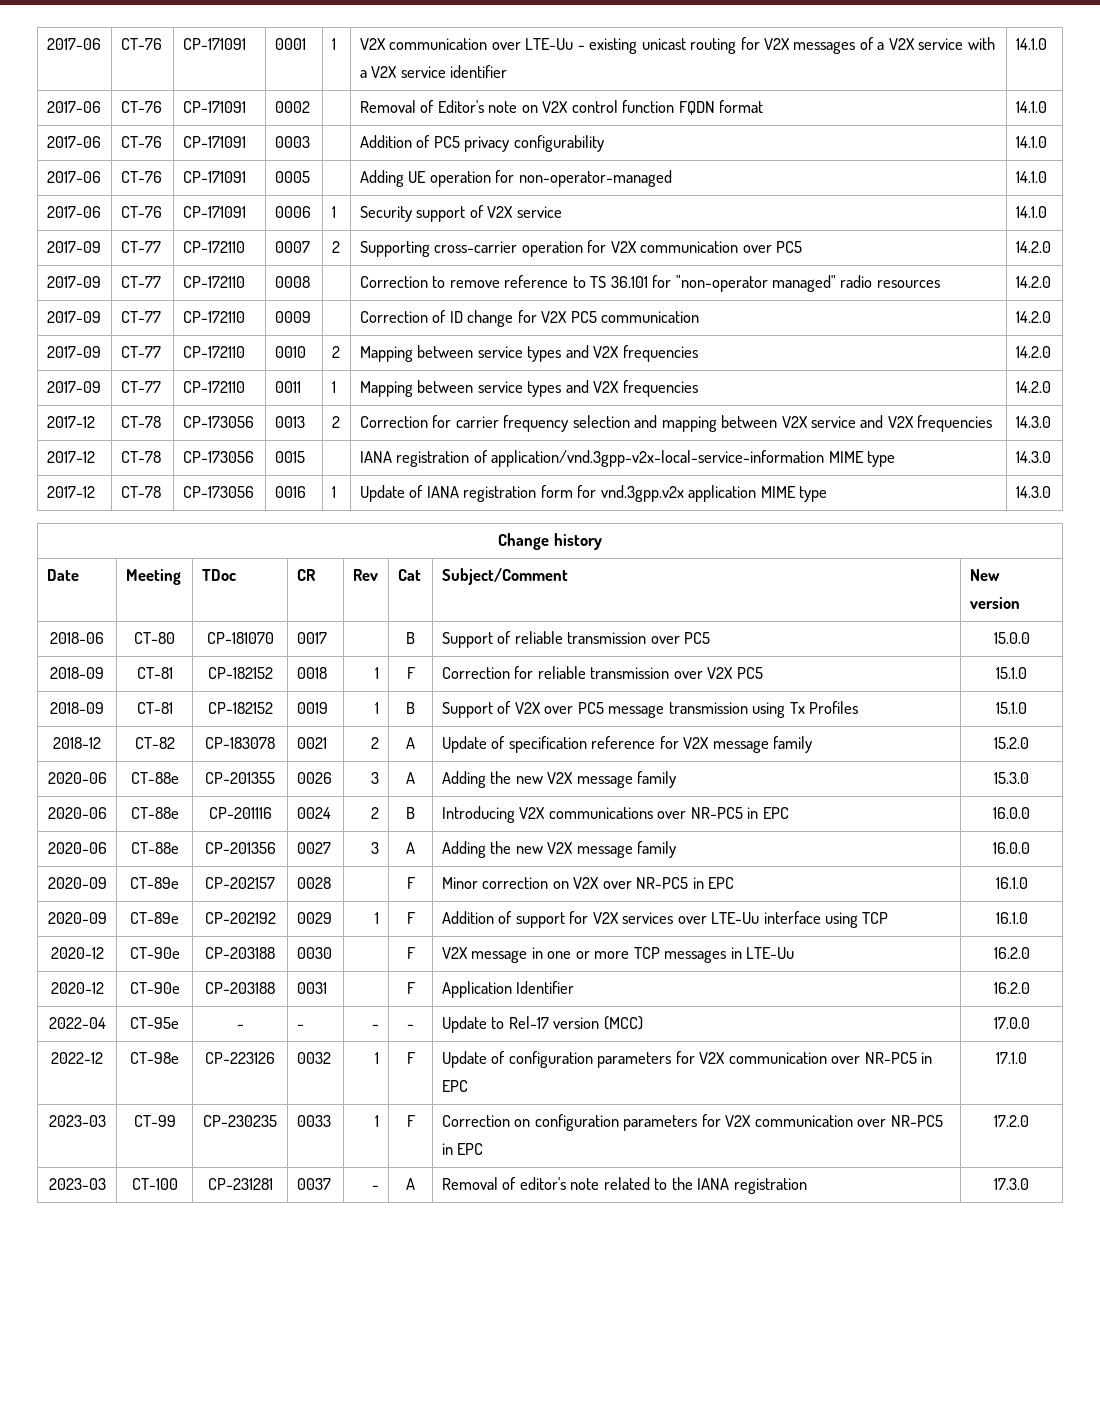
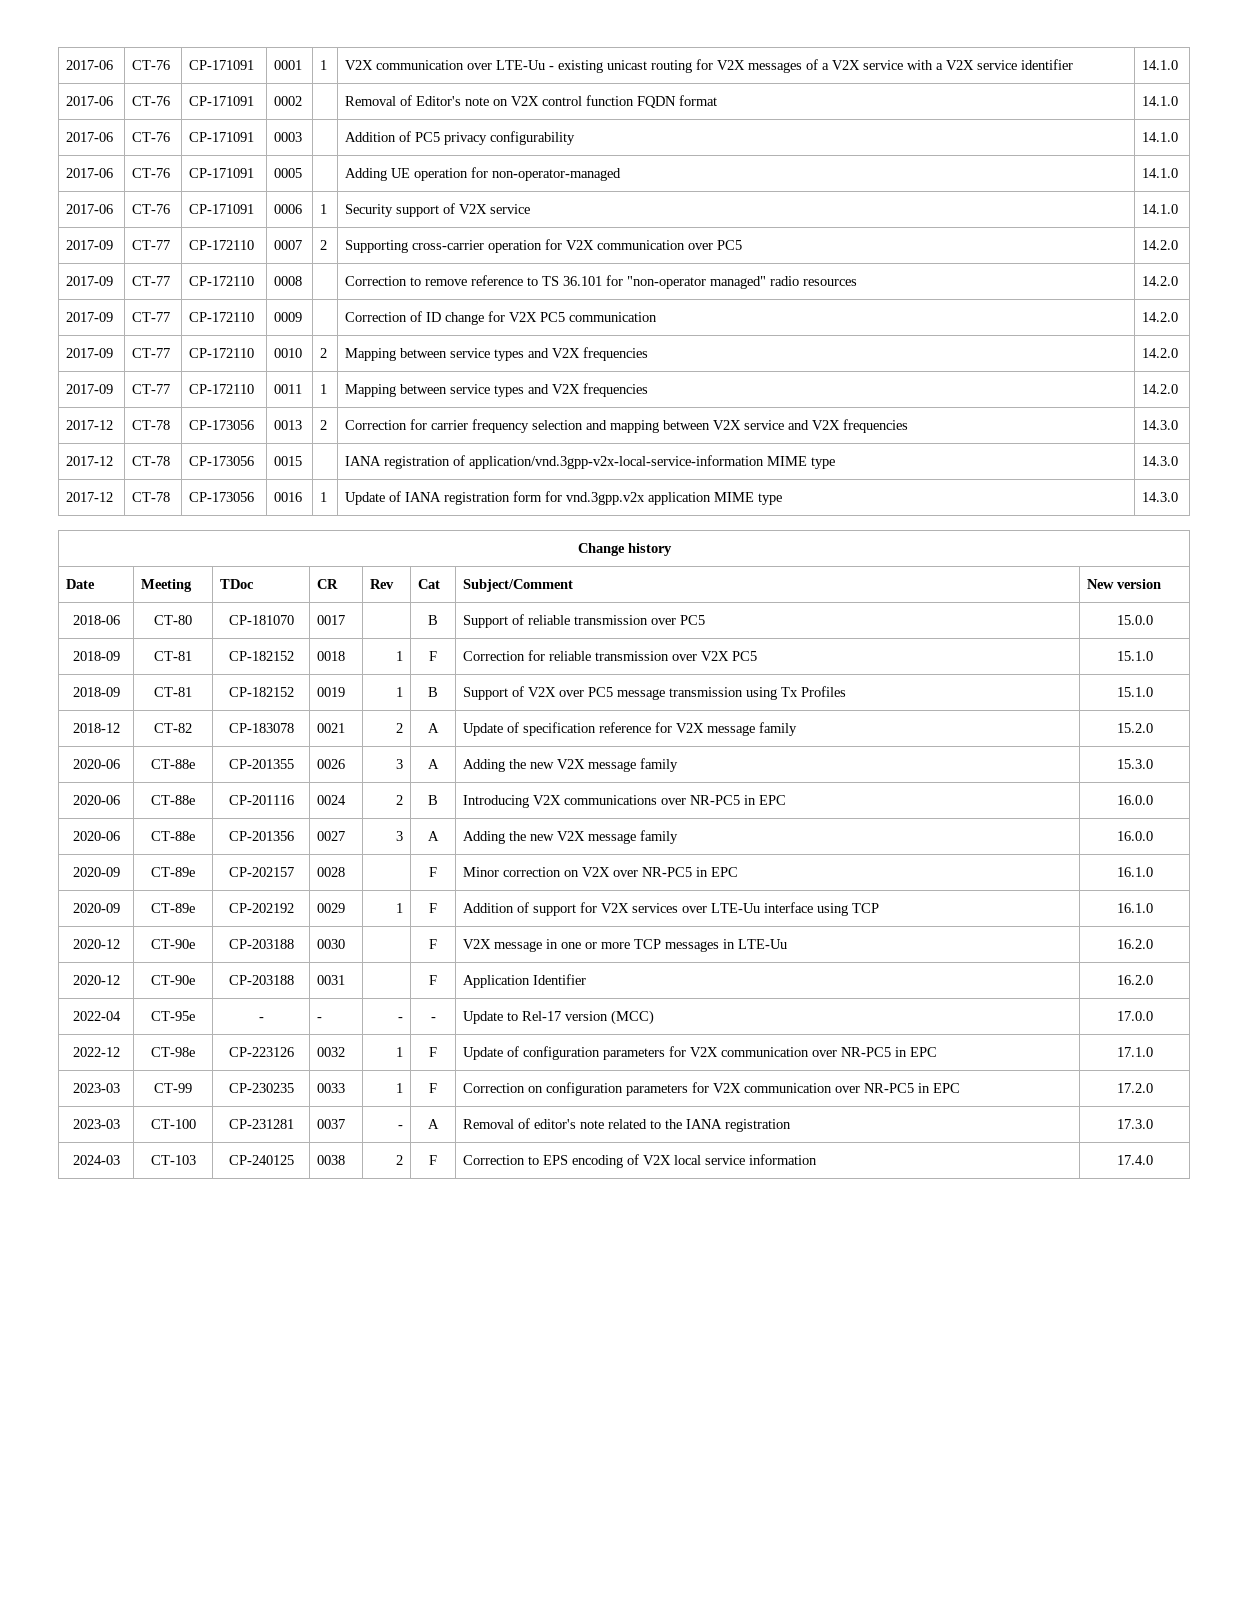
(1030, 1184) none -> [72,1155,120,1165] [150,1155,196,1165] [228,1155,294,1165] [316,1155,345,1165] [396,1155,404,1165] [429,1155,437,1165] [462,1154,817,1168] [1116,1155,1153,1165] // 2024-03 | CT-103 | CP-240125 | 0038 | 2 | F | Correction to EPS encoding of V2X local service information | 17.4.0

